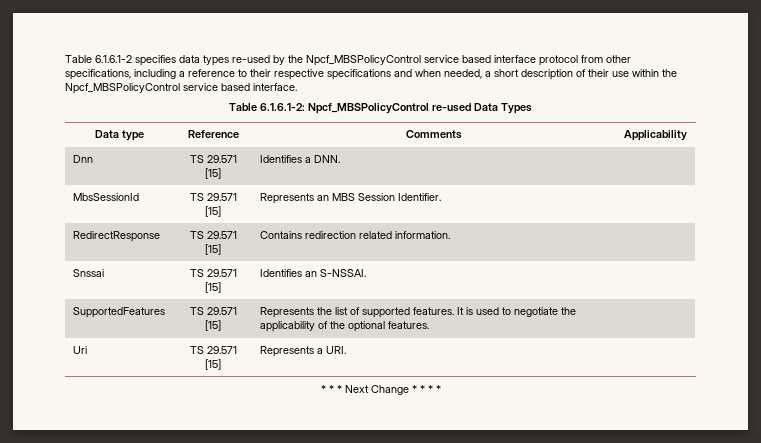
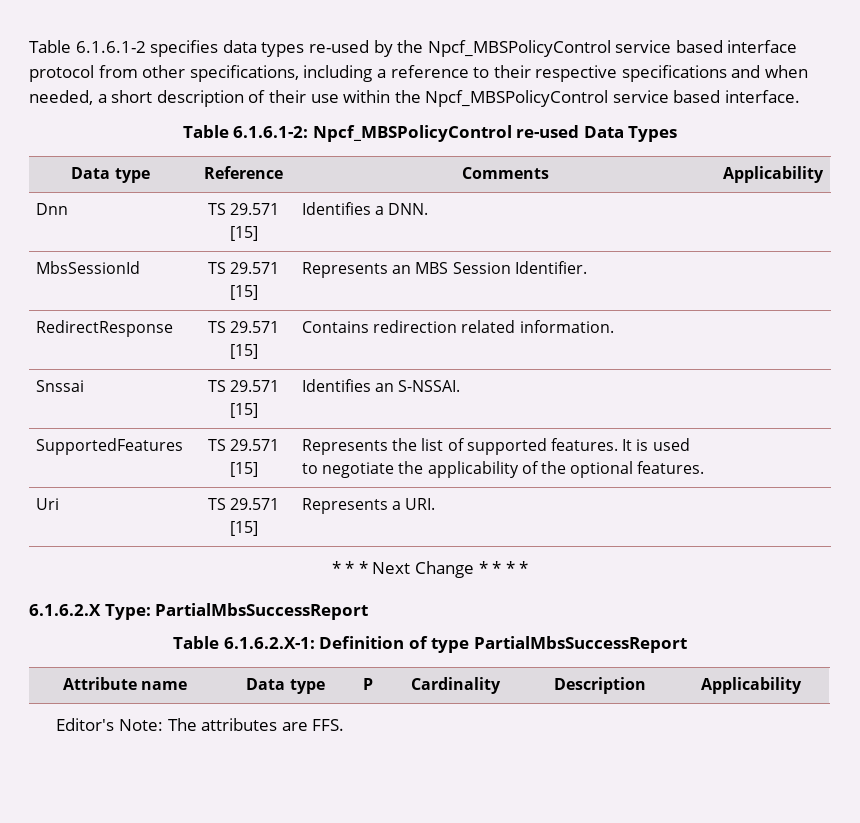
(441, 389) none -> [29,603,369,620] [173,636,687,653] [62,677,188,690] [246,678,325,694] [362,678,373,690] [411,677,501,694] [553,677,646,694] [701,677,802,694] [56,718,345,731] // 6.1.6.2.X Type: PartialMbsSuccessReport // Table 6.1.6.2.X-1: Definition of type PartialMbsSuccessReport // Attribute name | Data type | P | Cardinality | Description | Applicability // Editor's Note: The attributes are FFS.

